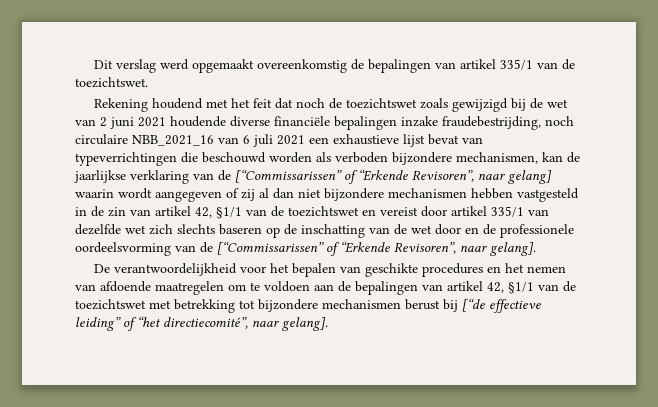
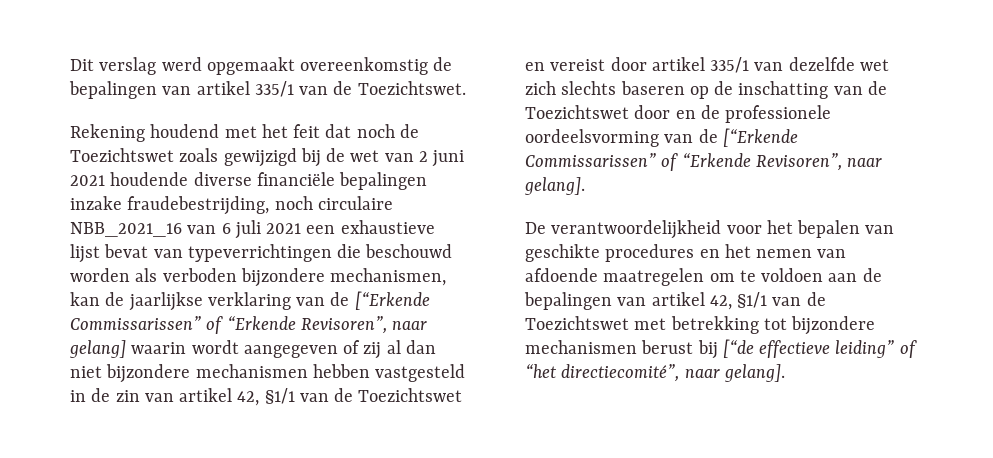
[75,77,148,88] toezichtswet. -> [357,81,466,95] Toezichtswet.
[345,98,417,109] toezichtswet -> [70,148,174,162] Toezichtswet
[235,169,342,183] [“Commissarissen” -> [354,291,430,310] [70,316,201,330] [“Erkende Commissarissen”
[288,206,359,217] toezichtswet -> [358,388,463,402] Toezichtswet
[411,225,432,234] wet -> [525,105,629,119] Toezichtswet
[217,241,324,255] [“Commissarissen” -> [722,128,798,147] [525,153,656,167] [“Erkende Commissarissen”
[75,299,146,310] toezichtswet -> [525,316,629,330] Toezichtswet

